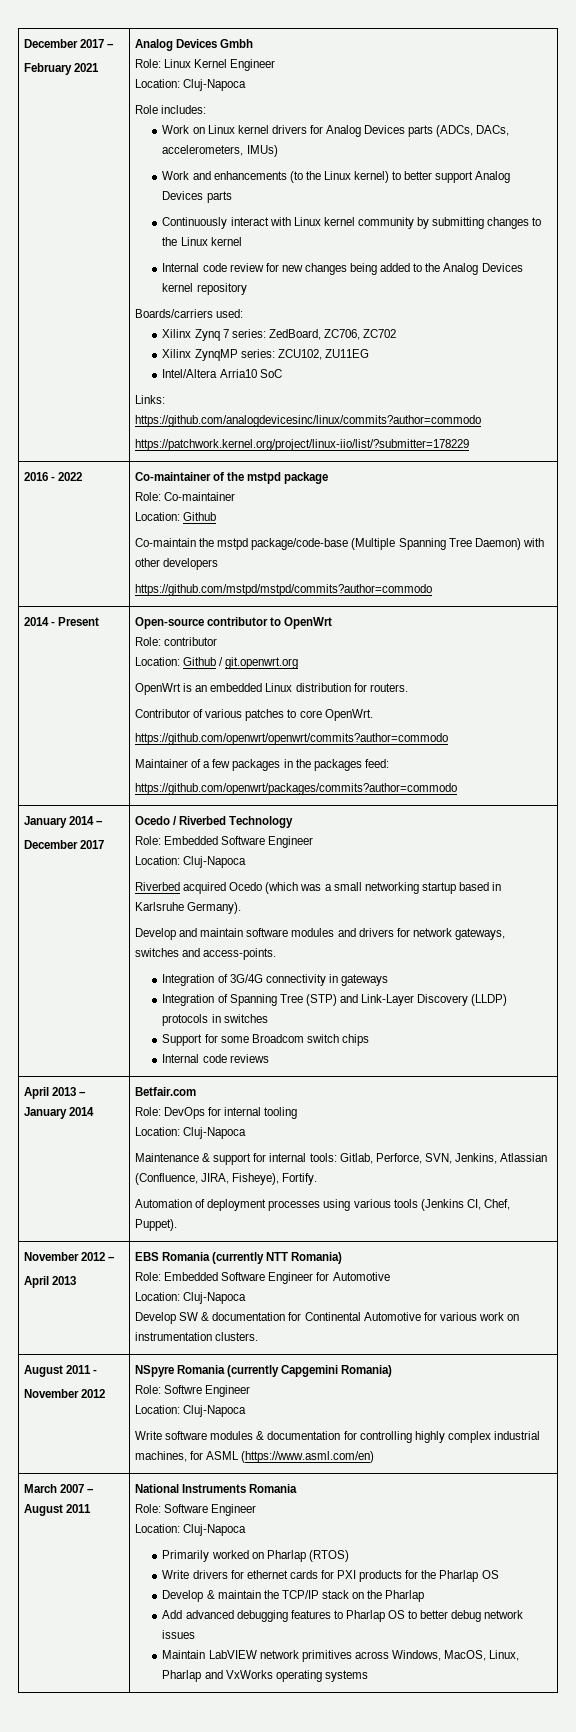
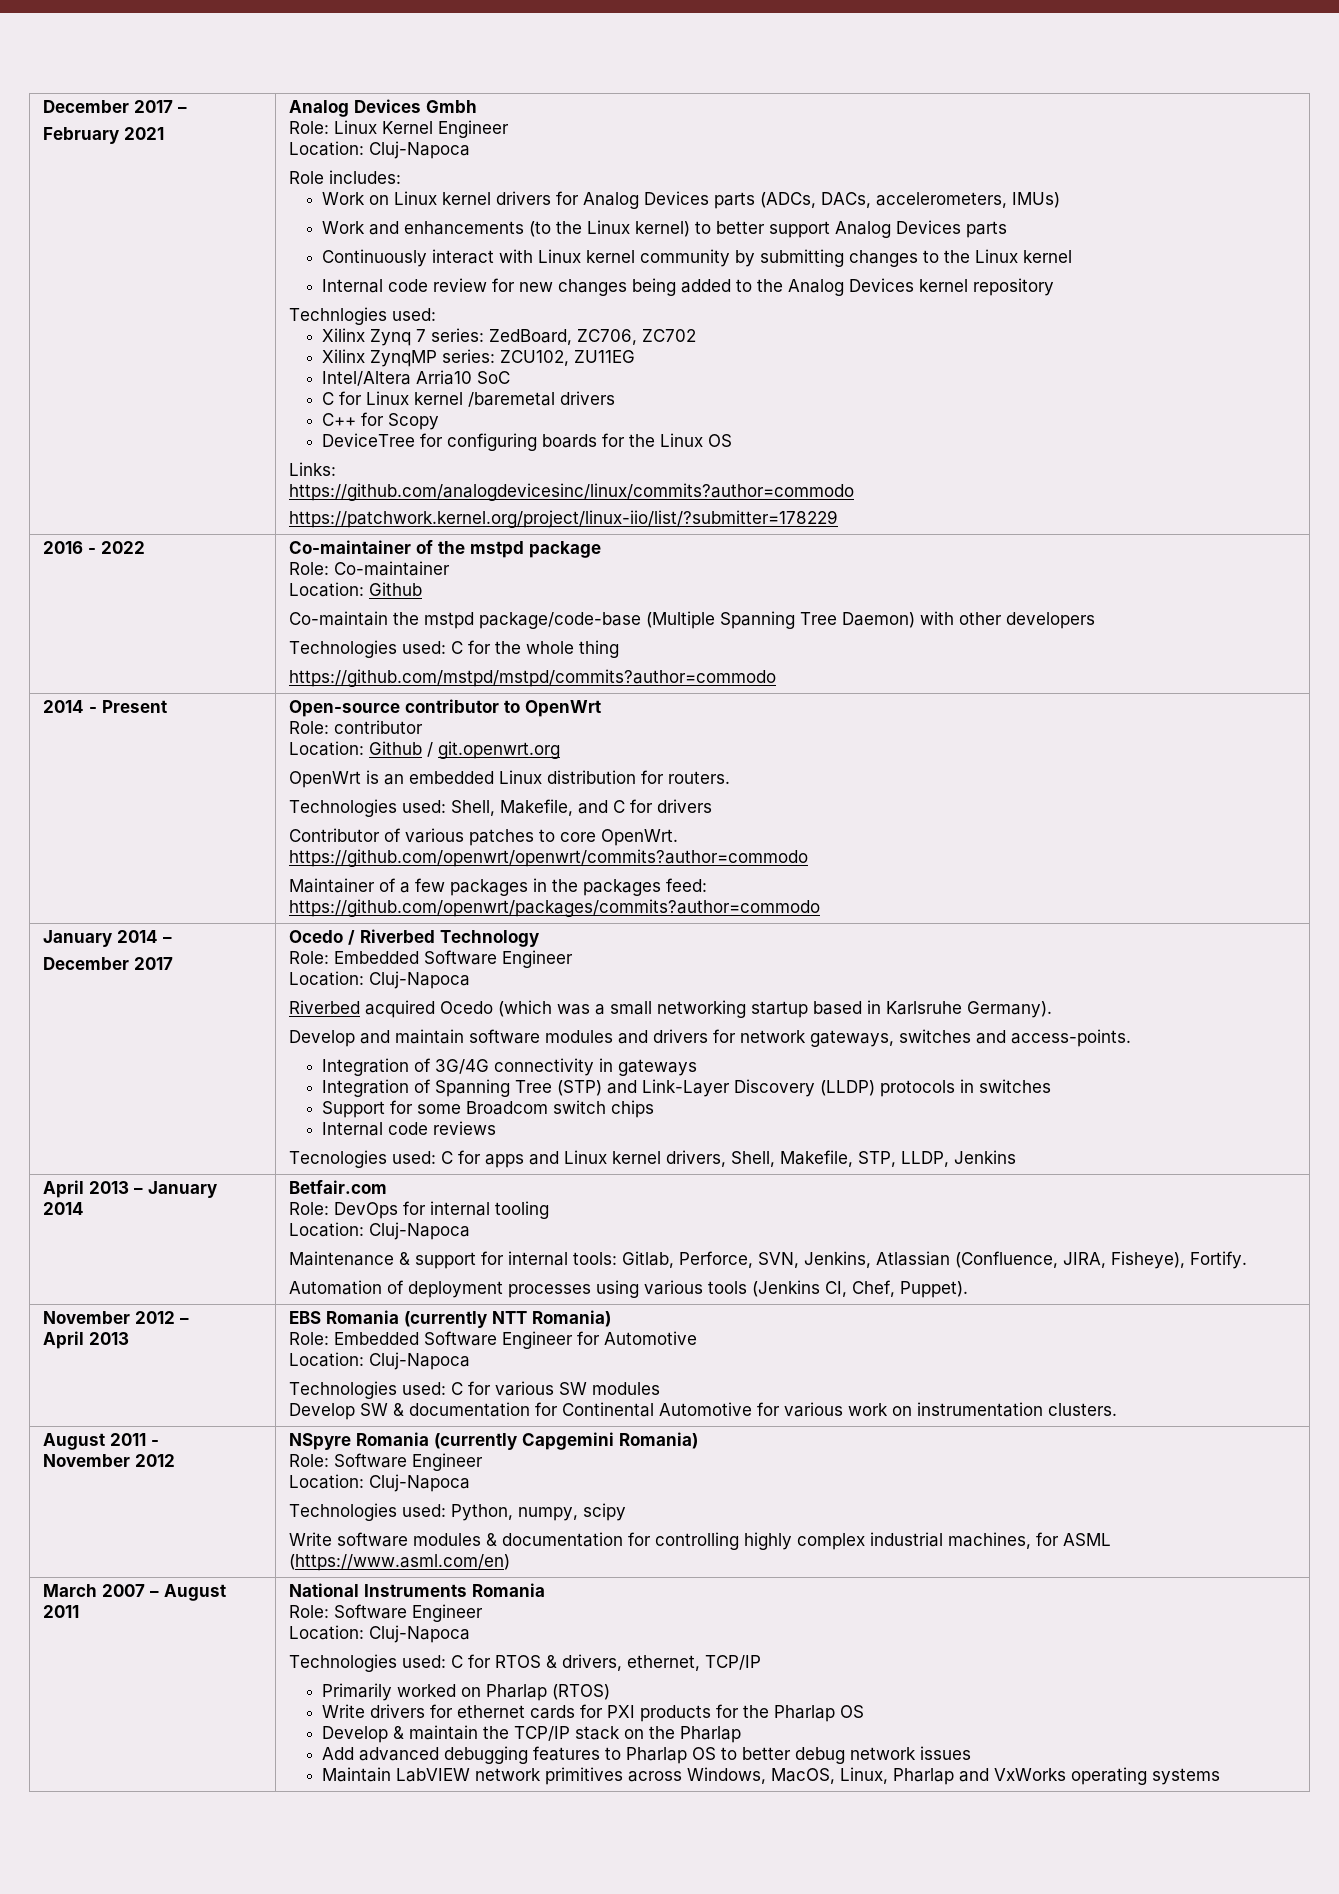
[135,309,214,318] Boards/carriers -> [288,307,387,325] Technlogies
(282, 373) none -> [321,391,615,407] [321,412,439,430] [321,433,732,451] // C for Linux kernel /baremetal drivers // C++ for Scopy // DeviceTree for configuring boards for the Linux OS
(219, 564) none -> [288,640,619,658] // Technologies used: C for the whole thing
(408, 687) none -> [288,799,712,817] // Technologies used: Shell, Makefile, and C for drivers
(269, 1058) none -> [288,1150,1016,1168] // Tecnologies used: C for apps and Linux kernel drivers, Shell, Makefile, STP, LLDP, Jenkins
(247, 1298) none -> [288,1381,660,1399] // Technologies used: C for various SW modules
[164,1385,251,1397] [135,1405,247,1417] Softwre Engineer // Location: Cluj-Napoca -> [333,1453,483,1471] [288,1474,470,1492] [288,1503,626,1521] Software Engineer // Location: Cluj-Napoca // Technologies used: Python, numpy, scipy
(247, 1530) none -> [288,1654,761,1672] // Technologies used: C for RTOS & drivers, ethernet, TCP/IP

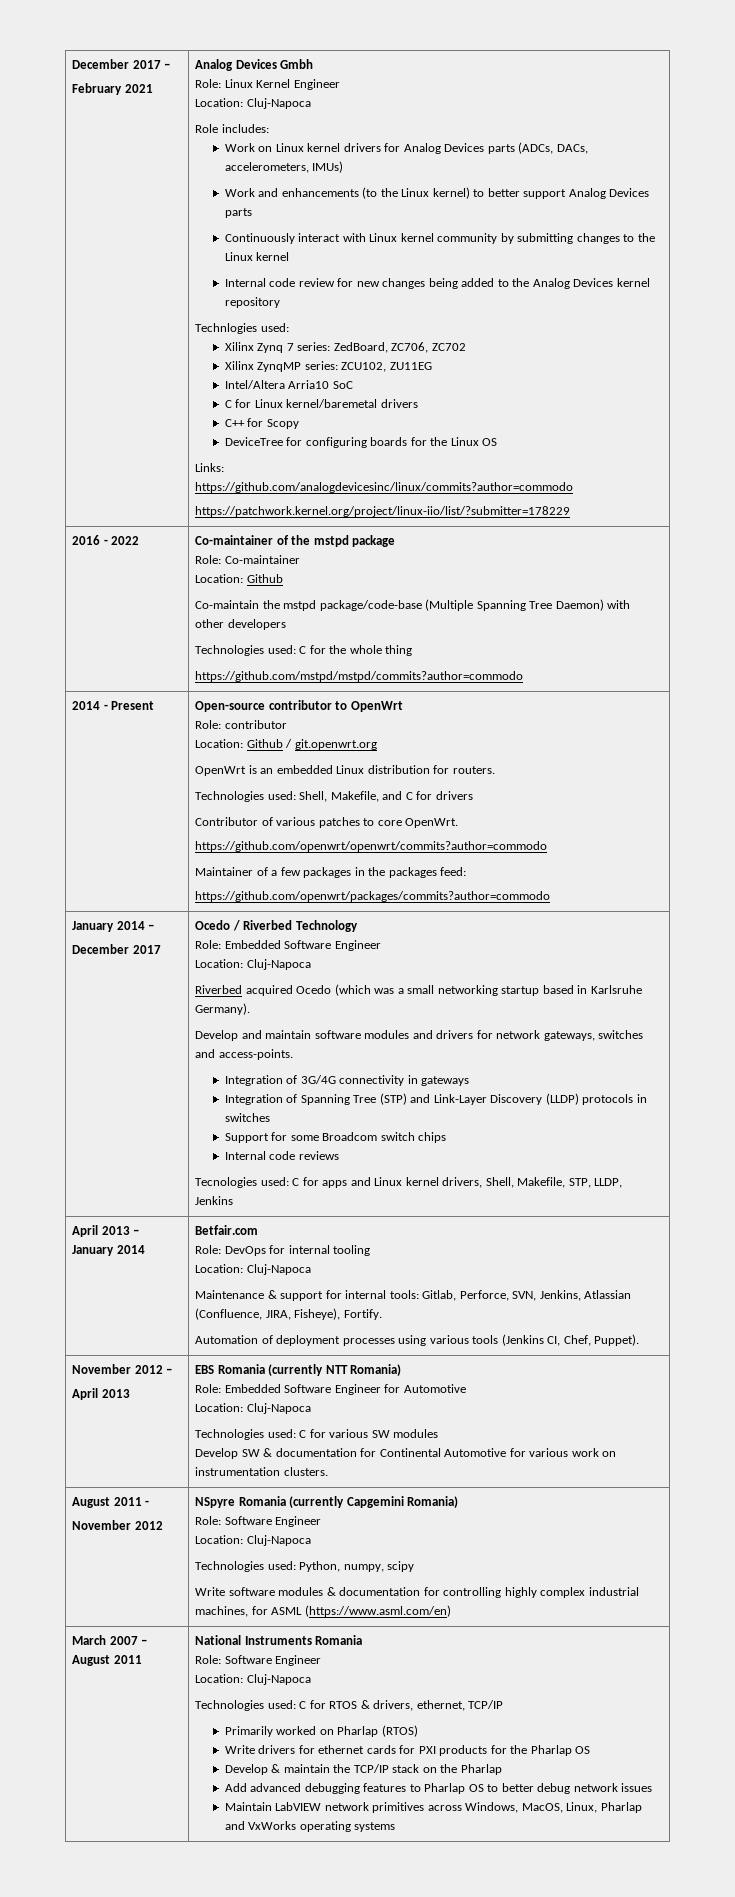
[413,392,555,407] kernel /baremetal -> [286,399,378,408] kernel/baremetal

